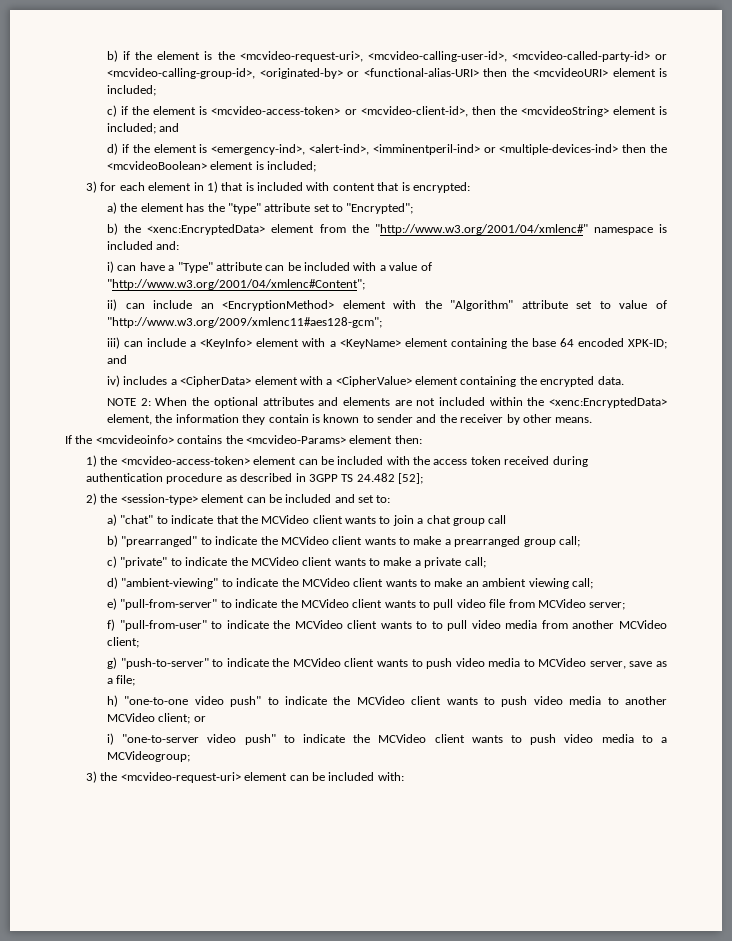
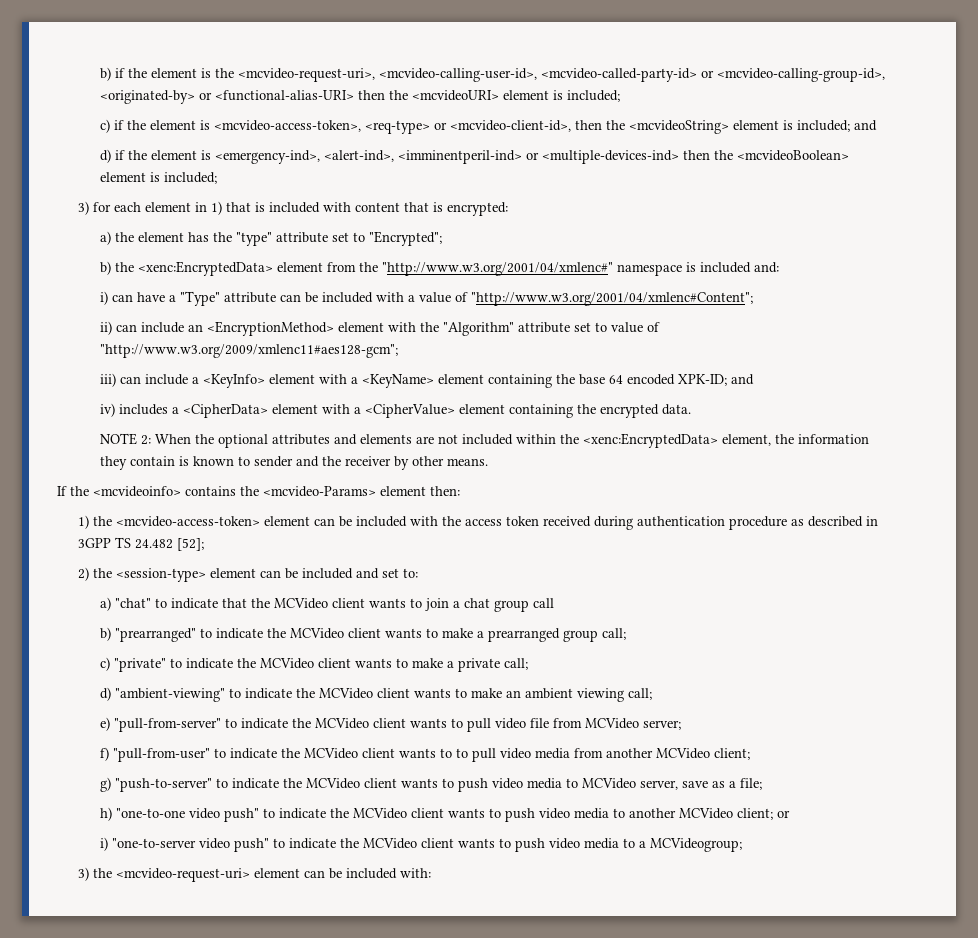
[211,106,341,115] <mcvideo-access-token> -> [213,120,430,134] <mcvideo-access-token>, <req-type>

